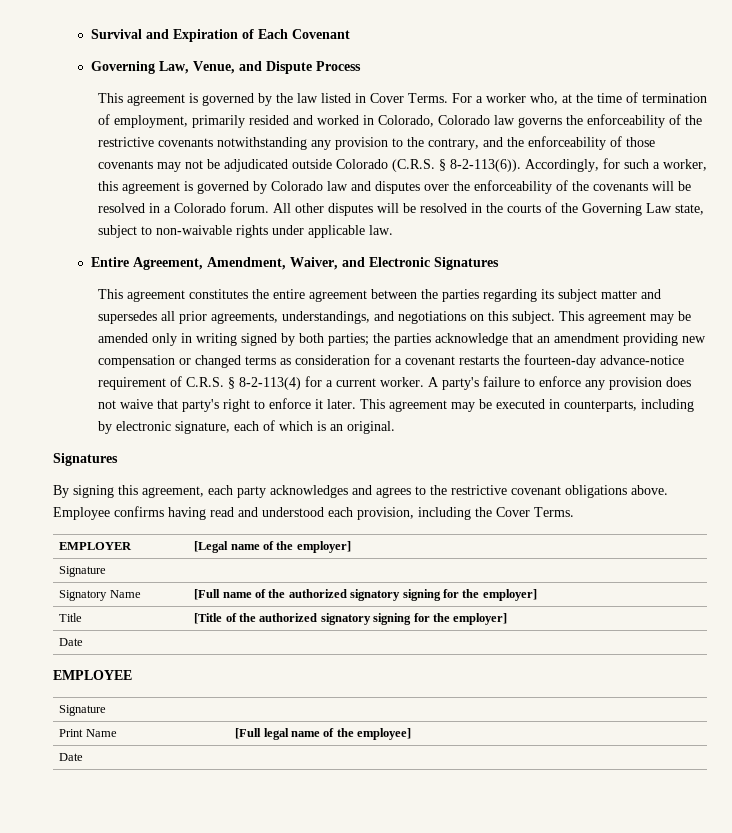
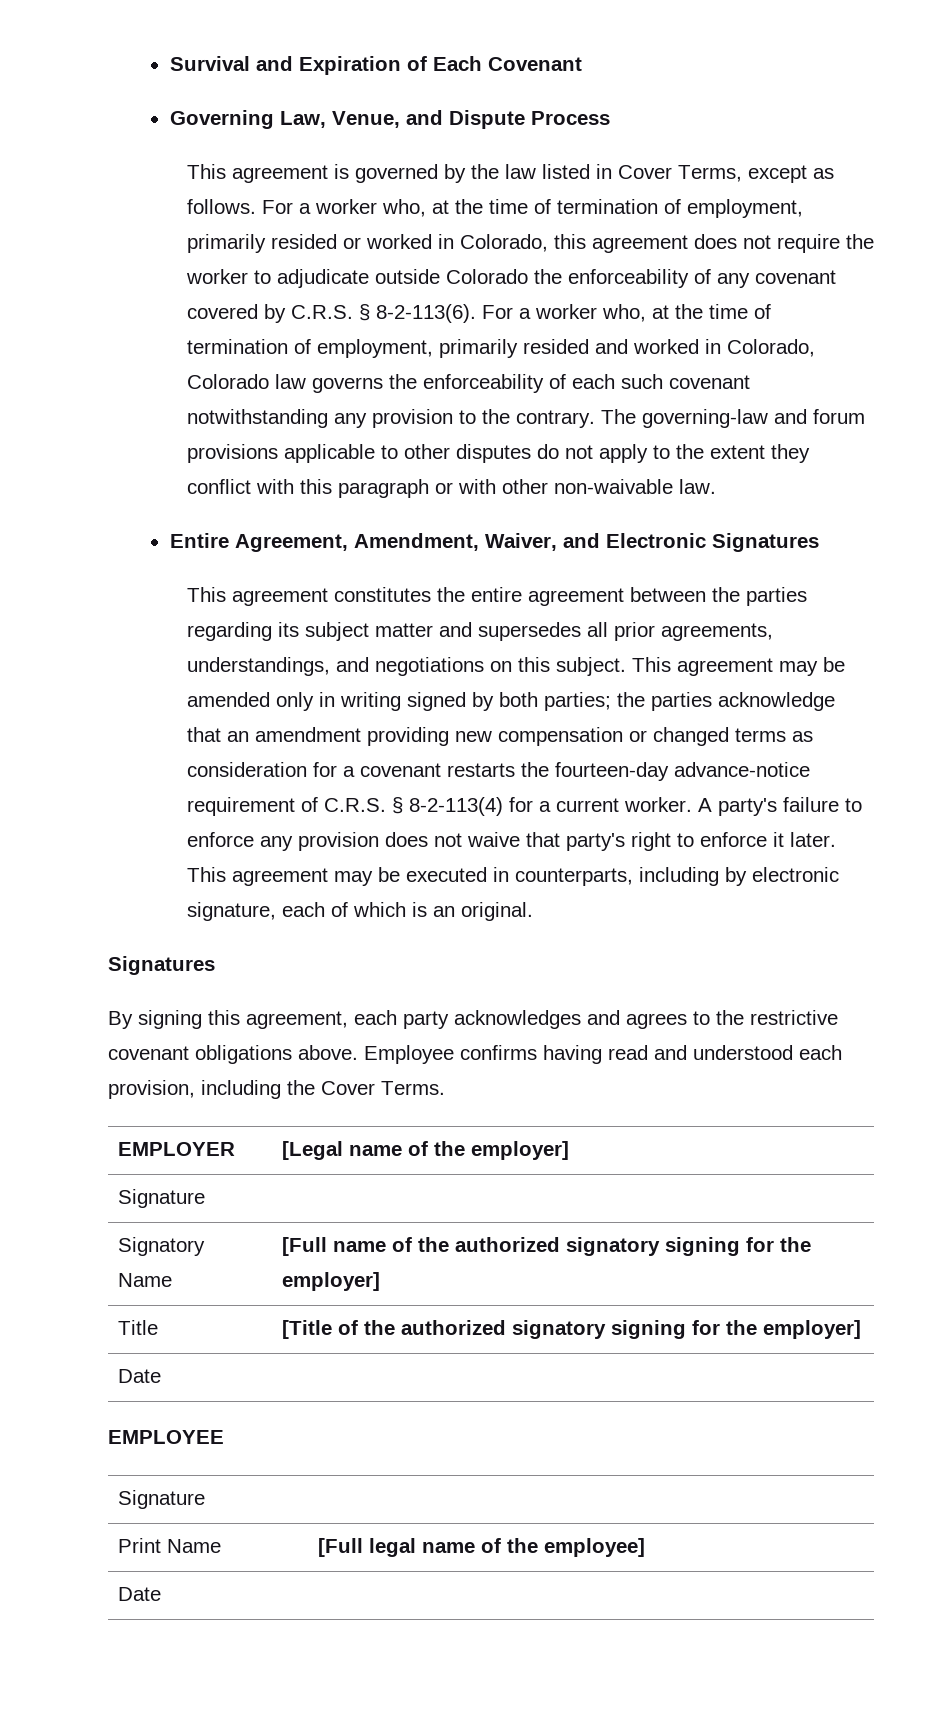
[407,93,448,103] Terms. -> [677,165,834,183] [186,199,803,218] [186,234,874,253] [185,269,836,288] [186,304,476,323] Terms, except as follows. For a worker who, at the time of termination of employment, primarily resided or worked in Colorado, this agreement does not require the worker to adjudicate outside Colorado the enforceability of any covenant covered by C.R.S. § 8-2-113(6).
[684,115,702,125] [97,137,213,147] the restrictive covenants -> [571,374,750,389] each such covenant
[427,136,655,150] [97,158,707,172] [97,180,691,194] [97,202,704,216] [97,225,365,238] contrary, and the enforceability of those covenants may not be adjudicated outside Colorado (C.R.S. § 8-2-113(6)). Accordingly, for such a worker, this agreement is governed by Colorado law and disputes over the enforceability of the covenants will be resolved in a Colorado forum. All other disputes will be resolved in the courts of the Governing Law state, subject to non-waivable rights under applicable -> [515,409,865,428] [186,444,810,463] [186,479,673,498] contrary. The governing-law and forum provisions applicable to other disputes do not apply to the extent they conflict with this paragraph or with other non-waivable

